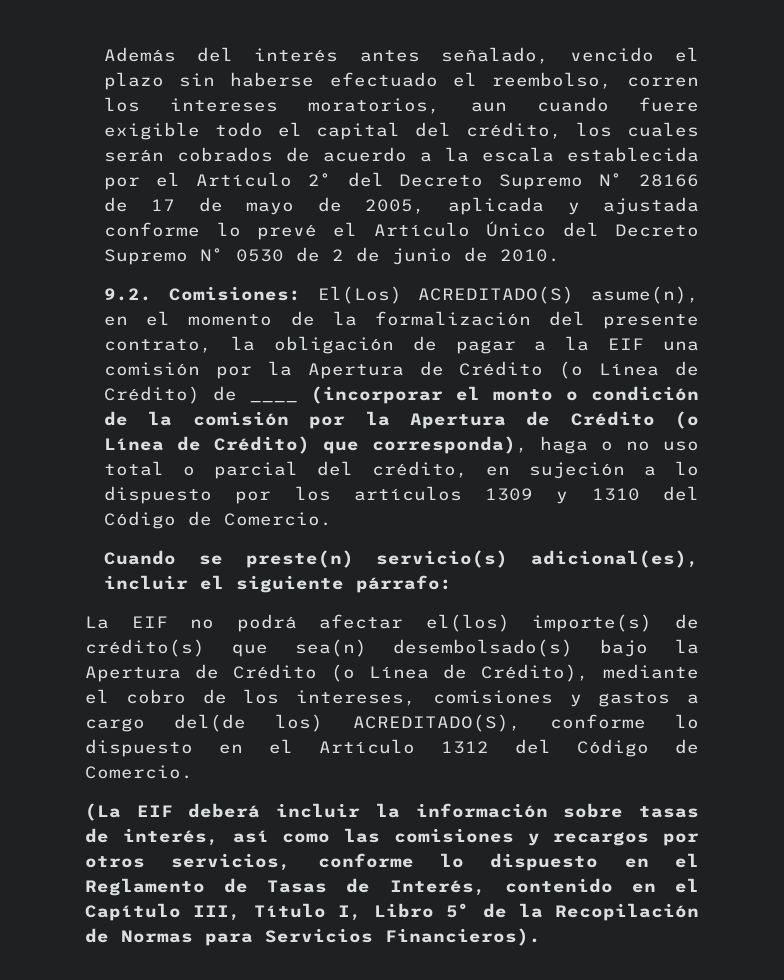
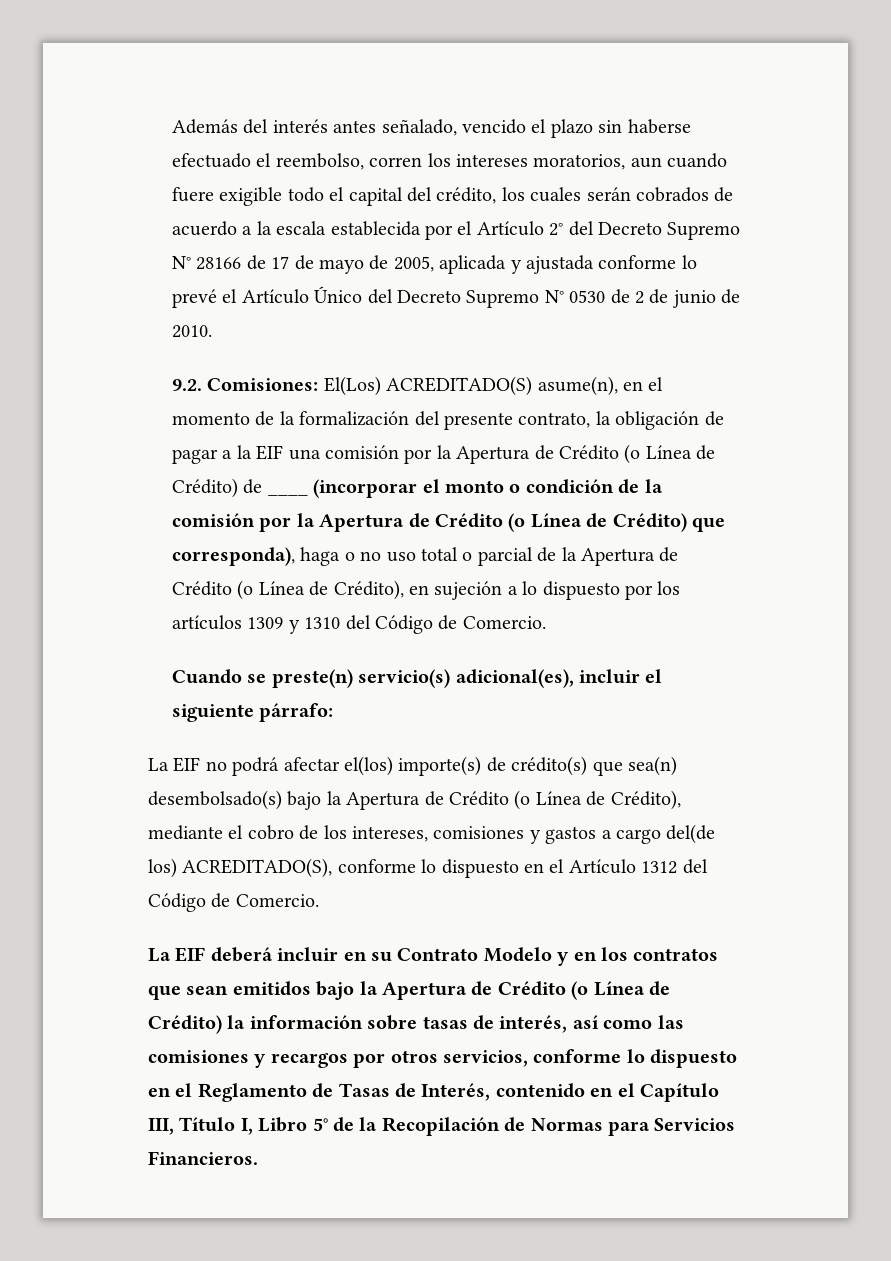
[316,461,468,478] del crédito, -> [537,547,679,566] [172,580,404,600] de la Apertura de Crédito (o Línea de Crédito),
[85,803,121,821] (La -> [148,948,171,962] La
(361, 810) none -> [343,947,719,966] [148,981,670,1000] [148,1015,222,1034] en su Contrato Modelo y en los contratos que sean emitidos bajo la Apertura de Crédito (o Línea de Crédito)
[385,928,541,946] Financieros). -> [148,1151,258,1165] Financieros.

